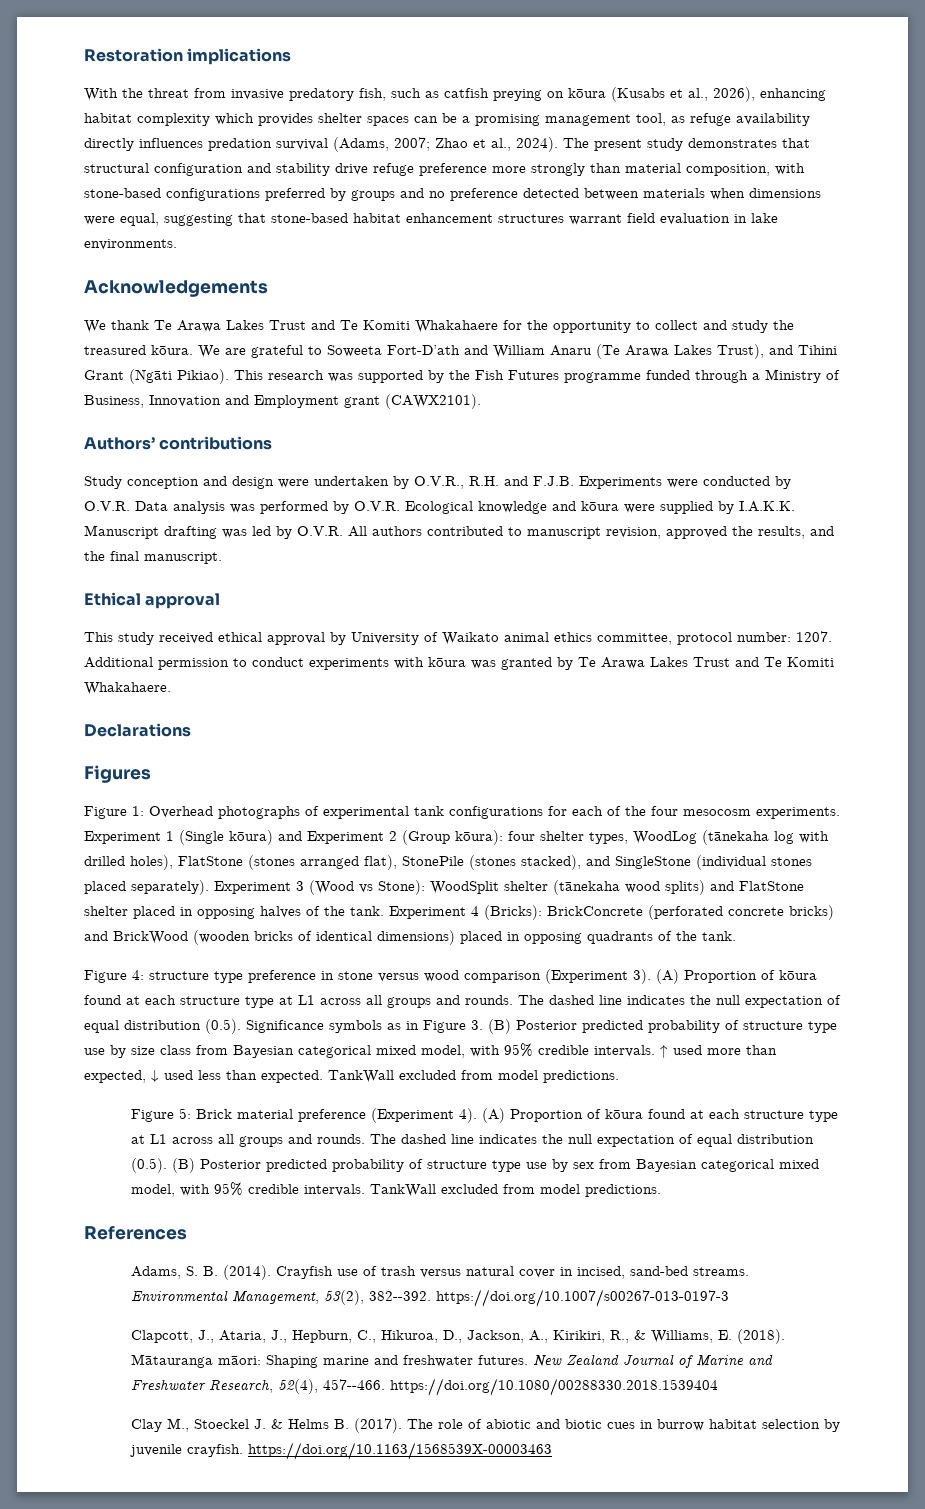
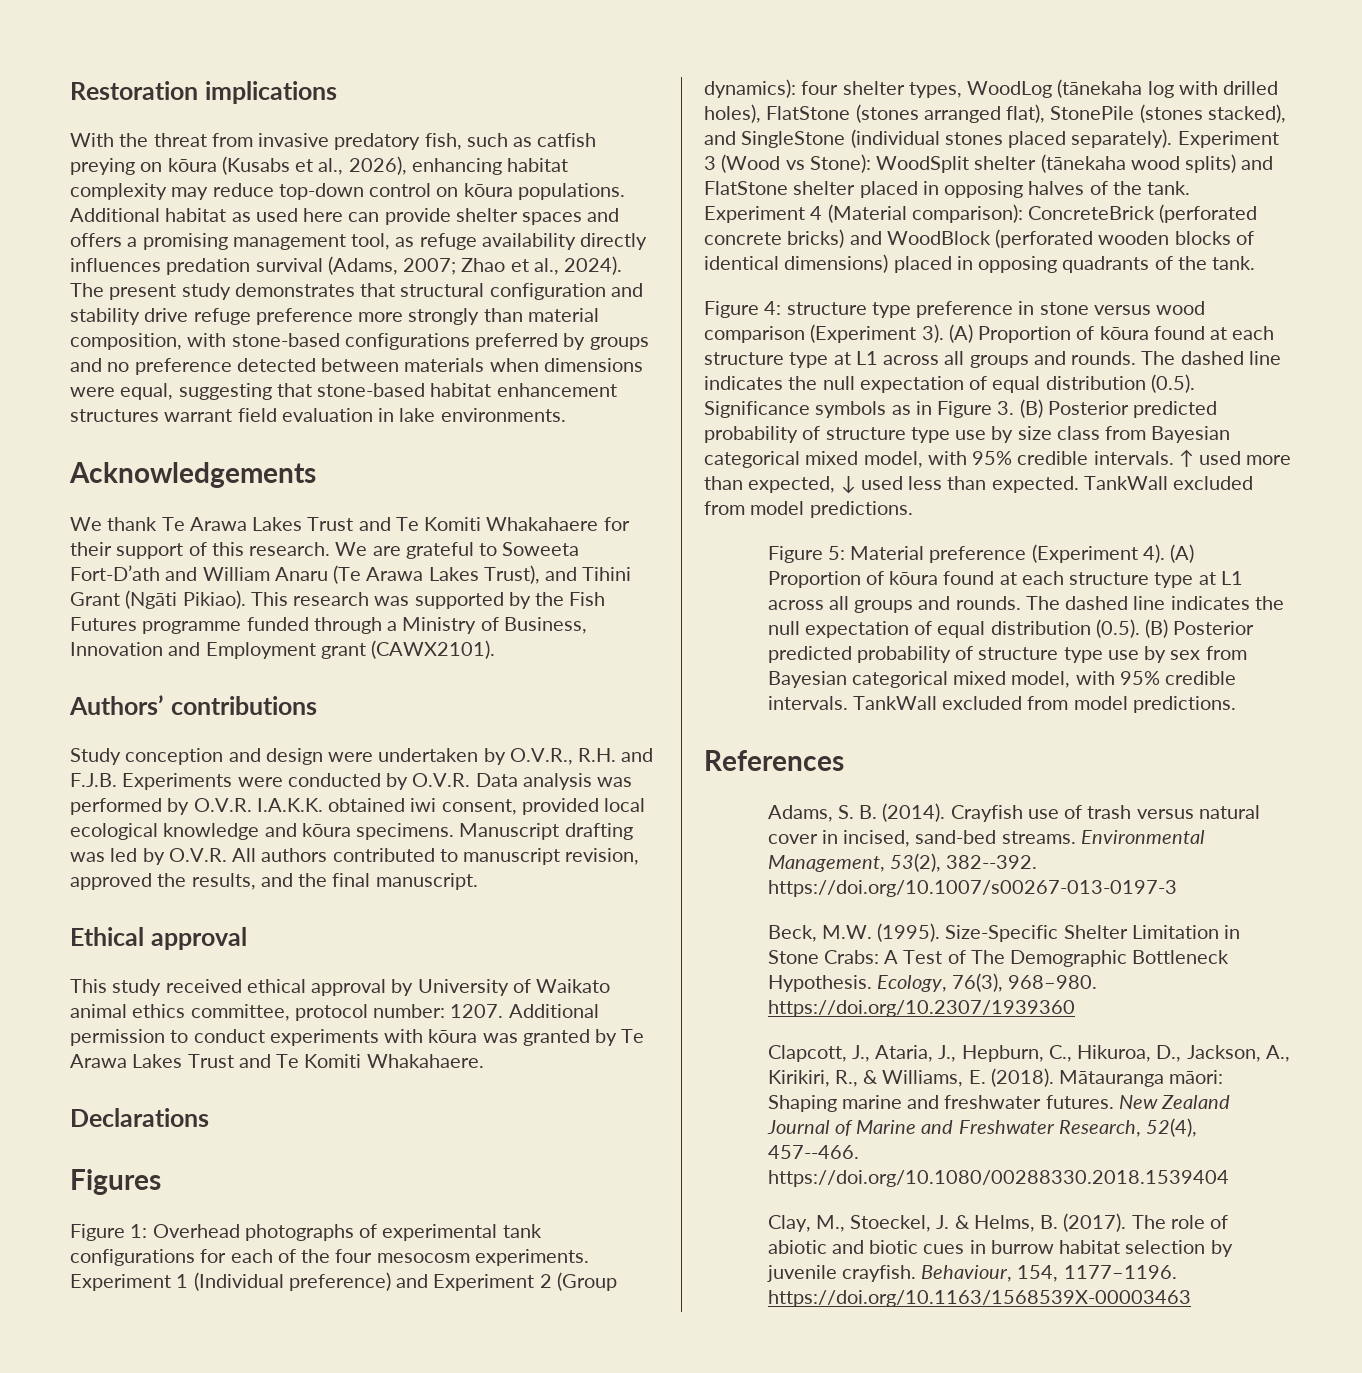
[215,113,457,126] which provides shelter spaces can be -> [171,183,625,200] [70,208,620,225] [70,233,122,247] may reduce top-down control on kōura populations. Additional habitat as used here can provide shelter spaces and offers
[527,320,794,333] [84,345,193,355] the opportunity to collect and study the treasured kōura. -> [70,542,331,559] their support of this research.
[405,501,795,514] Ecological knowledge and kōura were supplied by I.A.K.K. -> [256,798,646,815] [70,823,455,840] I.A.K.K. obtained iwi consent, provided local ecological knowledge and kōura specimens.
[179,830,273,845] (Single kōura) -> [193,1272,391,1291] (Individual preference)
[455,830,503,845] kōura): -> [704,79,796,98] dynamics):
[484,905,643,920] (Bricks): BrickConcrete -> [827,204,1156,223] (Material comparison): ConcreteBrick
[113,930,293,945] BrickWood (wooden bricks -> [886,229,1231,248] WoodBlock (perforated wooden blocks
[196,1109,294,1119] Brick material -> [850,546,925,560] Material
(730, 1298) none -> [767,923,1241,942] [767,950,1230,967] [767,973,1098,992] [767,1000,1075,1017] // Beck, M.W. (1995). Size-Specific Shelter Limitation in Stone Crabs: A Test of The Demographic Bottleneck Hypothesis. Ecology, 76(3), 968–980. https://doi.org/10.2307/1939360
[131,1418,250,1432] Clay M., Stoeckel -> [767,1215,932,1232] Clay, M., Stoeckel,
[288,1419,330,1429] Helms -> [973,1215,1035,1232] Helms,
(244, 1450) none -> [921,1265,1177,1282] Behaviour, 154, 1177–1196.

